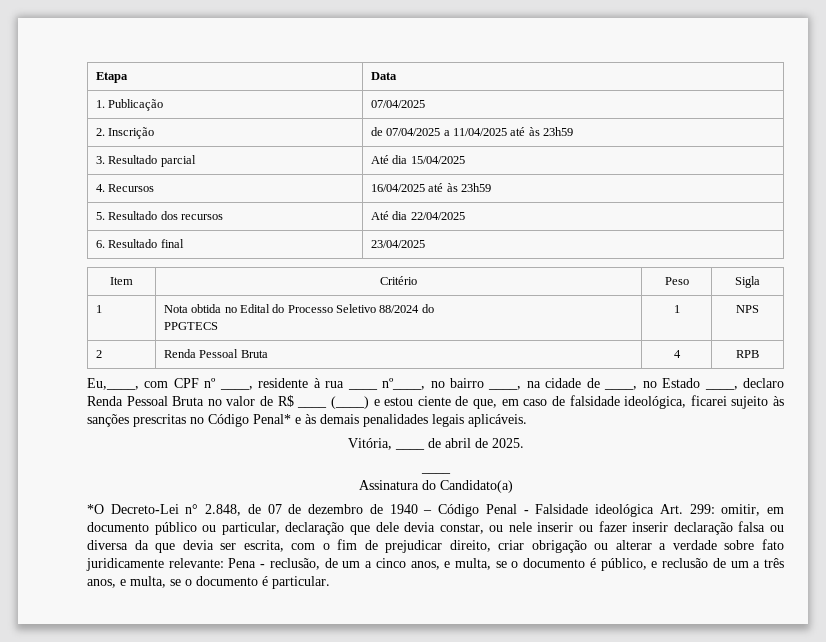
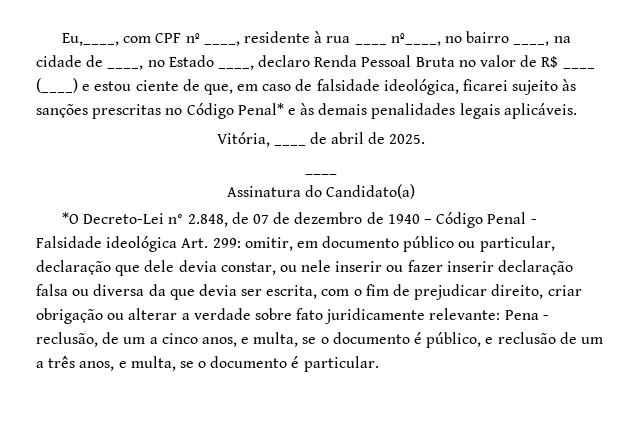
[95,72,128,83] [370,72,397,80] [95,99,164,111] [370,100,425,108] [95,127,155,139] [370,127,574,136] [95,155,196,167] [370,155,465,164] [95,184,155,192] [370,183,491,192] [95,211,223,220] [370,211,465,220] [95,239,184,248] [370,240,425,248] [110,277,133,285] [380,276,417,285] [664,277,689,285] [735,276,760,288] [95,305,102,313] [163,304,434,313] [163,322,218,330] [673,305,680,313] [736,305,759,313] [95,350,102,358] [163,349,268,358] [673,350,681,358] [736,350,759,358] Etapa | Data // 1. Publicação | 07/04/2025 // 2. Inscrição | de 07/04/2025 a 11/04/2025 até às 23h59 // 3. Resultado parcial | Até dia 15/04/2025 // 4. Recursos | 16/04/2025 até às 23h59 // 5. Resultado dos recursos | Até dia 22/04/2025 // 6. Resultado final | 23/04/2025 // Item | Critério | Peso | Sigla // 1 | Nota obtida no Edital do Processo Seletivo 88/2024 do // PPGTECS | 1 | NPS // 2 | Renda Pessoal Bruta | 4 | RPB // -> (62, 39) none

